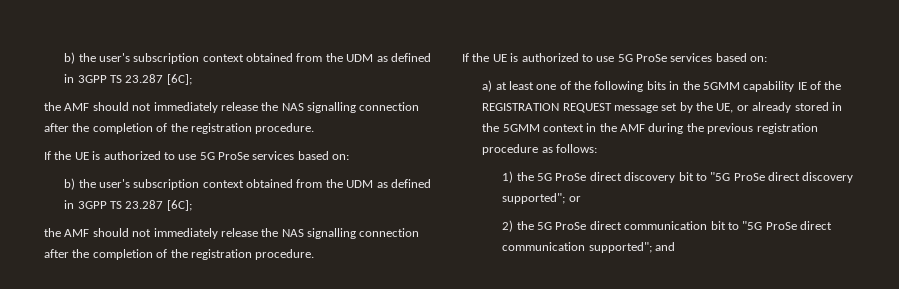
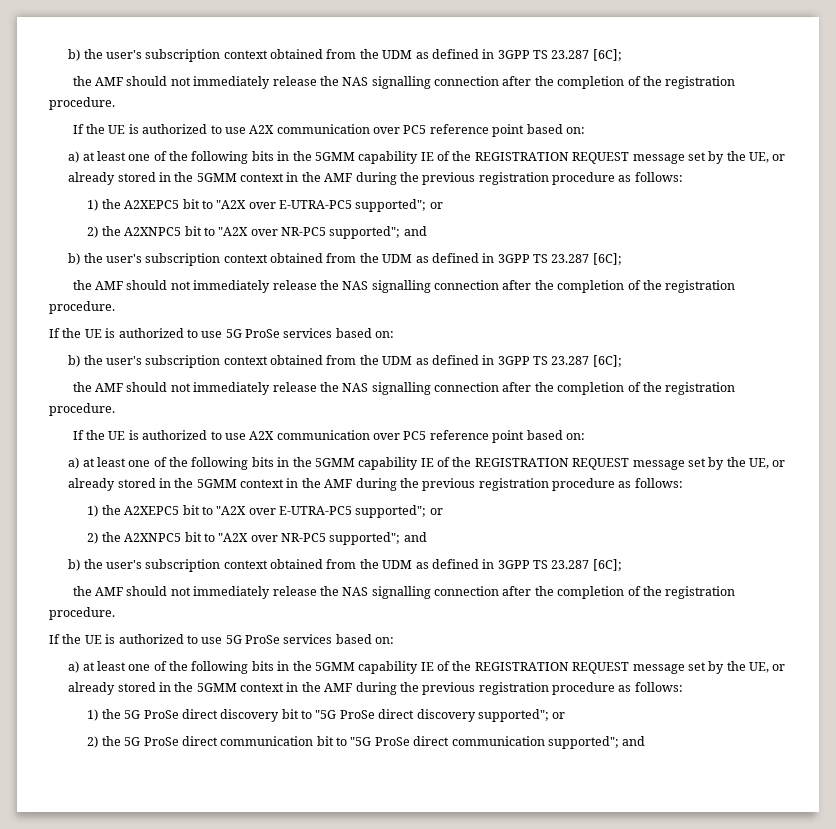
(315, 128) none -> [72,124,585,137] [68,151,786,164] [68,172,683,185] [87,199,443,212] [87,226,427,239] [68,253,622,266] [72,280,736,293] [49,301,115,314] // If the UE is authorized to use A2X communication over PC5 reference point based on: // a) at least one of the following bits in the 5GMM capability IE of the REGISTRATION REQUEST message set by the UE, or already stored in the 5GMM context in the AMF during the previous registration procedure as follows: // 1) the A2XEPC5 bit to "A2X over E-UTRA-PC5 supported"; or // 2) the A2XNPC5 bit to "A2X over NR-PC5 supported"; and // b) the user's subscription context obtained from the UDM as defined in 3GPP TS 23.287 [6C]; // the AMF should not immediately release the NAS signalling connection after the completion of the registration procedure.
(315, 254) none -> [72,430,585,443] [68,457,786,470] [68,478,683,491] [87,505,443,518] [87,532,427,545] [68,559,622,572] [72,586,736,599] [49,607,115,620] // If the UE is authorized to use A2X communication over PC5 reference point based on: // a) at least one of the following bits in the 5GMM capability IE of the REGISTRATION REQUEST message set by the UE, or already stored in the 5GMM context in the AMF during the previous registration procedure as follows: // 1) the A2XEPC5 bit to "A2X over E-UTRA-PC5 supported"; or // 2) the A2XNPC5 bit to "A2X over NR-PC5 supported"; and // b) the user's subscription context obtained from the UDM as defined in 3GPP TS 23.287 [6C]; // the AMF should not immediately release the NAS signalling connection after the completion of the registration procedure.

